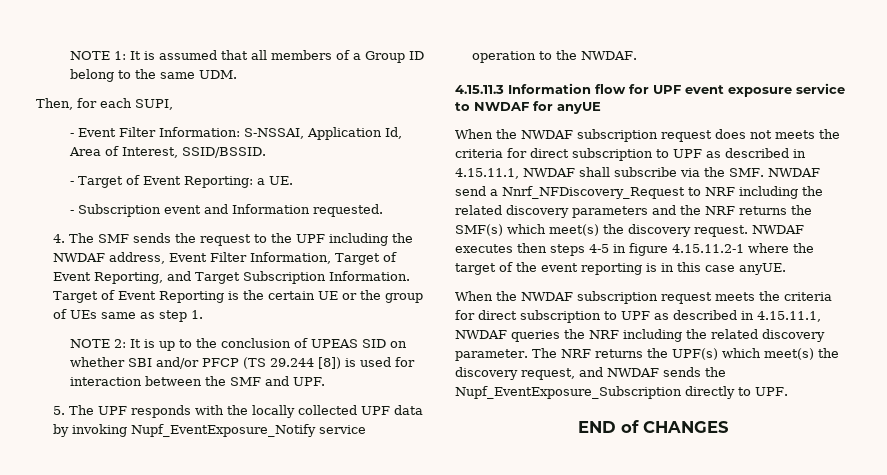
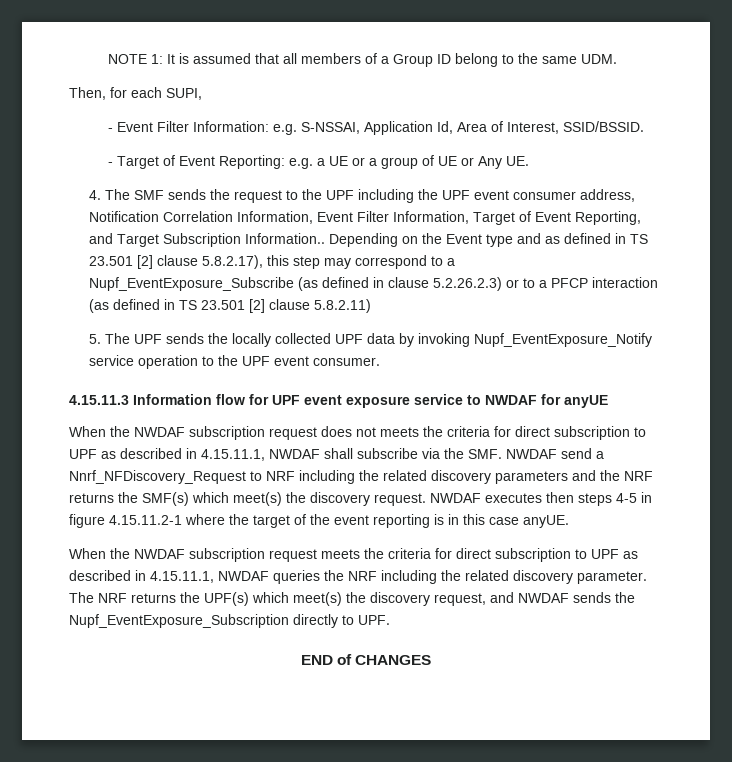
(240, 132) none -> [273,124,298,135] e.g.
[256,176,293,185] [69,204,383,217] a UE. // - Subscription event and Information requested. -> [289,155,530,169] e.g. a UE or a group of UE or Any UE.
[52,252,165,264] NWDAF address, -> [441,189,635,202] [88,211,313,224] UPF event consumer address, Notification Correlation Information,
[328,271,410,281] [52,290,423,303] [52,309,203,322] [69,338,407,351] [69,357,415,369] [69,376,326,386] Information. Target of Event Reporting is the certain UE or the group of UEs same as step 1. // NOTE 2: It is up to the conclusion of UPEAS SID on whether SBI and/or PFCP (TS 29.244 [8]) is used for interaction between the SMF and UPF. -> [244,233,648,247] [88,255,455,269] [88,277,658,291] [88,299,371,313] Information.. Depending on the Event type and as defined in TS 23.501 [2] clause 5.8.2.17), this step may correspond to a Nupf_EventExposure_Subscribe (as defined in clause 5.2.26.2.3) or to a PFCP interaction (as defined in TS 23.501 [2] clause 5.8.2.11)
[130,405,224,418] responds with -> [165,333,204,344] sends
[580,51,637,60] NWDAF. -> [241,356,380,366] UPF event consumer.

